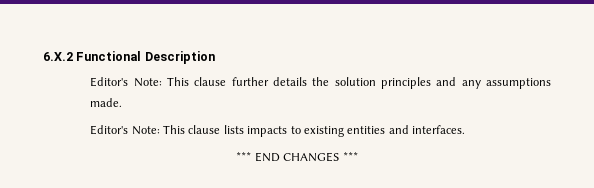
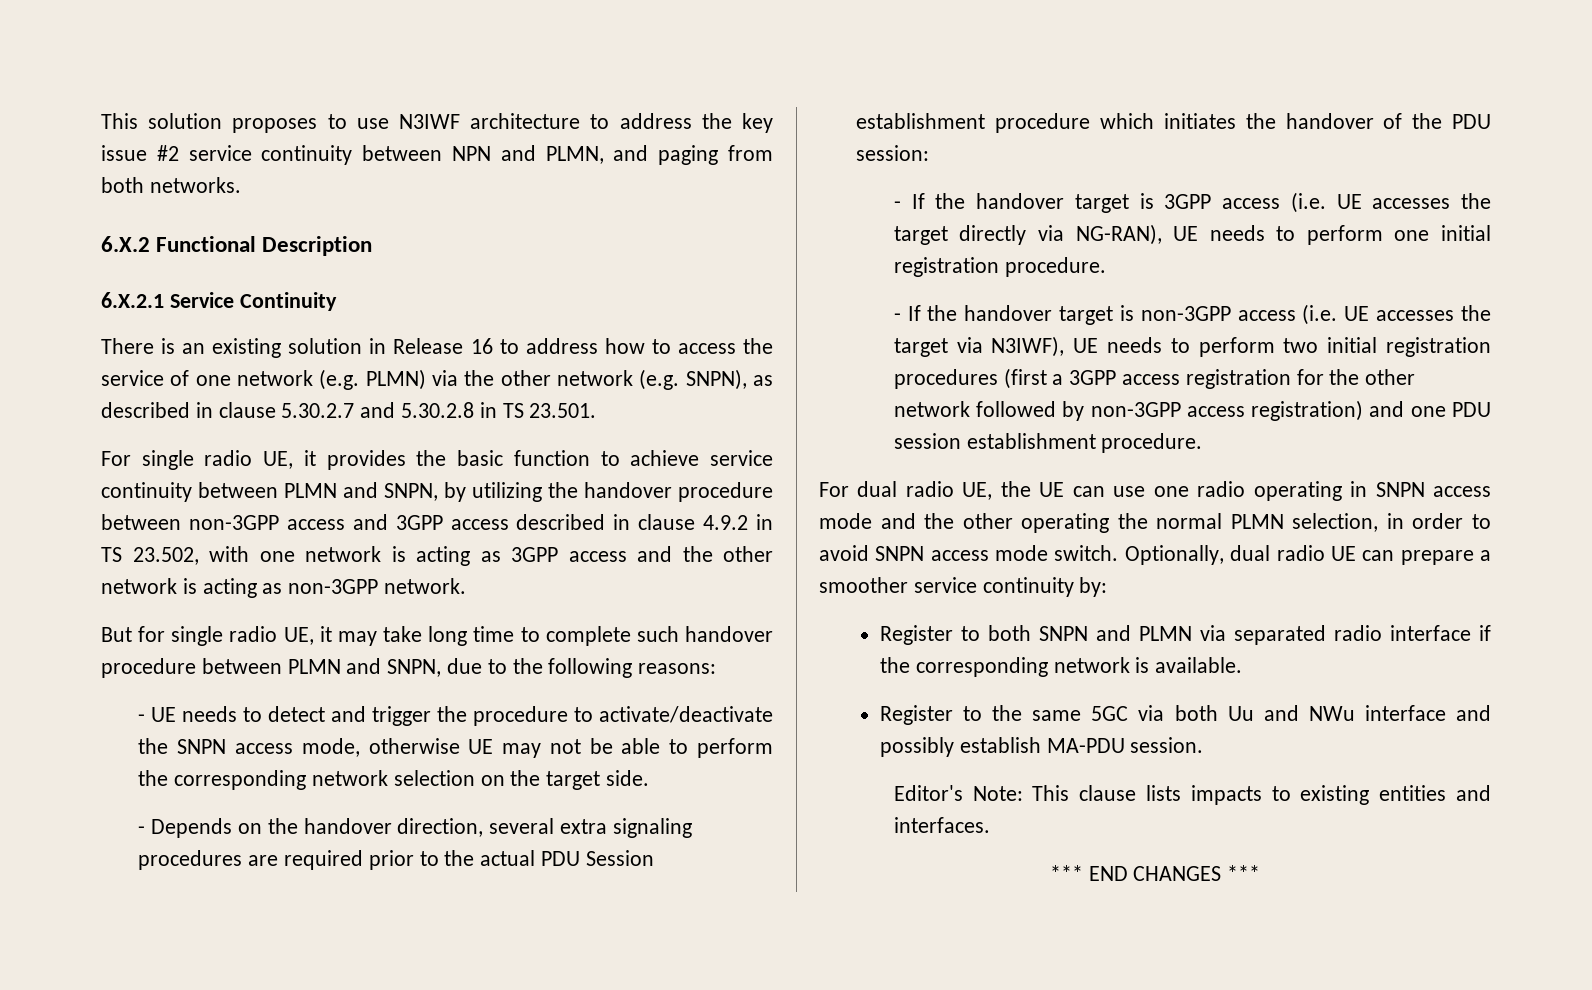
[43,51,215,64] [90,77,551,89] [90,98,123,107] 6.X.2 Functional Description // Editor's Note: This clause further details the solution principles and any assumptions made. -> [101,113,773,133] [101,145,773,165] [101,177,241,193] [101,236,373,256] [101,292,337,311] [101,338,774,358] [101,369,773,390] [101,402,597,418] [101,450,774,470] [101,482,773,502] [101,514,773,530] [101,546,773,566] [101,578,467,598] [101,626,773,646] [101,658,717,678] [138,706,773,726] [138,738,774,758] [138,770,650,790] [138,818,692,838] [138,850,654,870] [856,113,1491,133] [856,145,930,161] [893,192,1491,213] [893,224,1491,245] [893,257,1106,277] [893,304,1491,325] [893,336,1491,357] [893,368,1416,389] [893,400,1491,421] [893,433,1203,453] [819,481,1491,501] [819,513,1491,533] [819,545,1491,565] [819,577,1108,597] [880,625,1491,645] [880,657,1243,677] [880,705,1491,725] [880,737,1204,757] This solution proposes to use N3IWF architecture to address the key issue #2 service continuity between NPN and PLMN, and paging from both networks. // 6.X.2 Functional Description // 6.X.2.1 Service Continuity // There is an existing solution in Release 16 to address how to access the service of one network (e.g. PLMN) via the other network (e.g. SNPN), as described in clause 5.30.2.7 and 5.30.2.8 in TS 23.501. // For single radio UE, it provides the basic function to achieve service continuity between PLMN and SNPN, by utilizing the handover procedure between non-3GPP access and 3GPP access described in clause 4.9.2 in TS 23.502, with one network is acting as 3GPP access and the other network is acting as non-3GPP network. // But for single radio UE, it may take long time to complete such handover procedure between PLMN and SNPN, due to the following reasons: // - UE needs to detect and trigger the procedure to activate/deactivate the SNPN access mode, otherwise UE may not be able to perform the corresponding network selection on the target side. // - Depends on the handover direction, several extra signaling procedures are required prior to the actual PDU Session establishment procedure which initiates the handover of the PDU session: // - If the handover target is 3GPP access (i.e. UE accesses the target directly via NG-RAN), UE needs to perform one initial registration procedure. // - If the handover target is non-3GPP access (i.e. UE accesses the target via N3IWF), UE needs to perform two initial registration procedures (first a 3GPP access registration for the other network followed by non-3GPP access registration) and one PDU session establishment procedure. // For dual radio UE, the UE can use one radio operating in SNPN access mode and the other operating the normal PLMN selection, in order to avoid SNPN access mode switch. Optionally, dual radio UE can prepare a smoother service continuity by: // Register to both SNPN and PLMN via separated radio interface if the corresponding network is available. // Register to the same 5GC via both Uu and NWu interface and possibly establish MA-PDU session.

